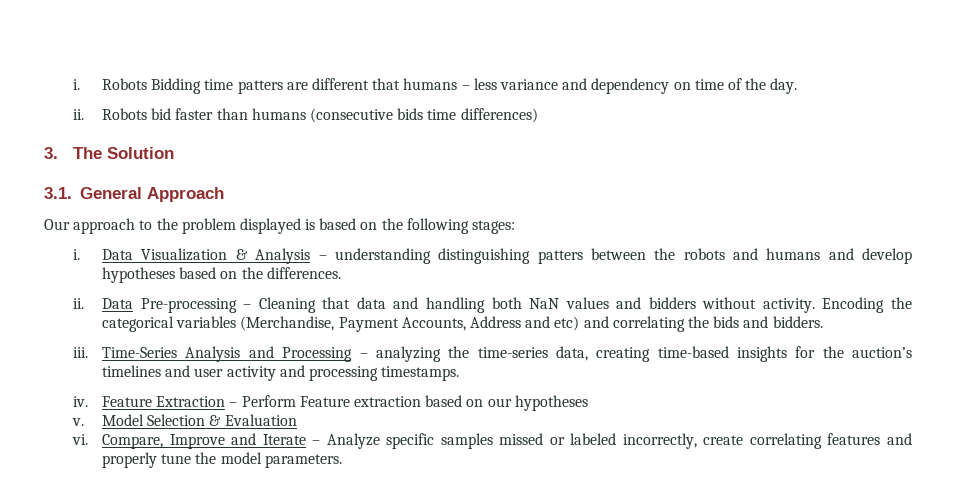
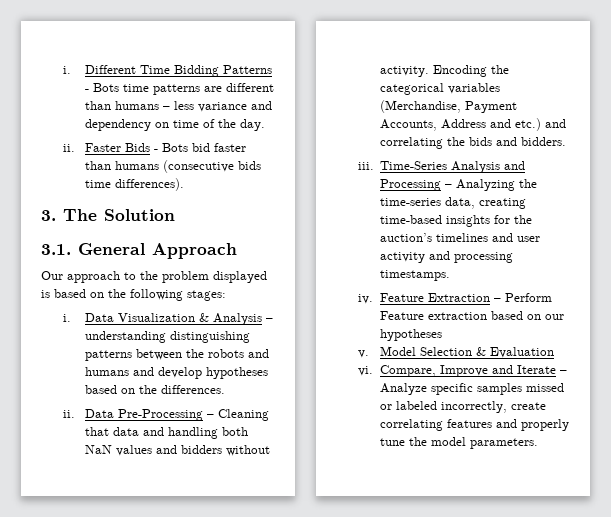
[73,78,283,94] i. Robots Bidding time patters -> [62,65,272,77] [84,83,200,95] i. Different Time Bidding Patterns - Bots time patterns
[372,78,401,90] that -> [84,101,111,110] than
[102,108,148,120] Robots -> [84,143,188,152] Faster Bids - Bots
[460,108,538,123] differences) -> [114,178,184,191] differences).
[537,250,583,264] patters -> [84,350,132,361] patterns
[140,298,237,313] Pre-processing -> [117,409,203,421] Pre-Processing
[554,316,580,331] etc) -> [514,118,541,131] etc.)
[375,346,441,362] analyzing -> [456,179,516,191] Analyzing

